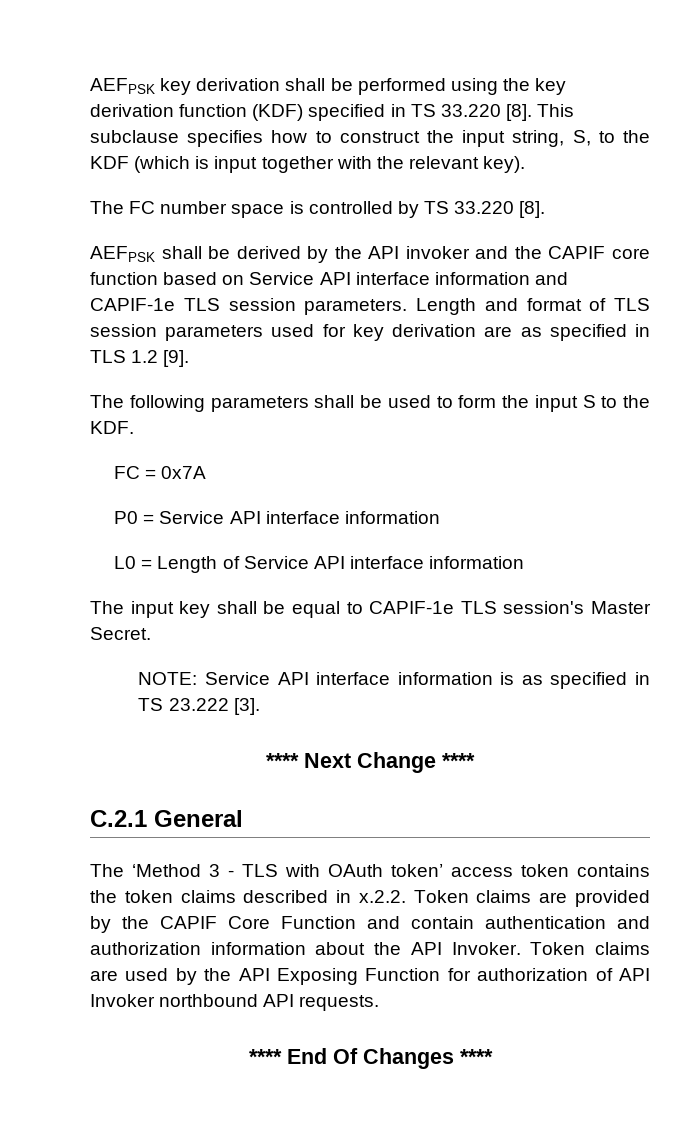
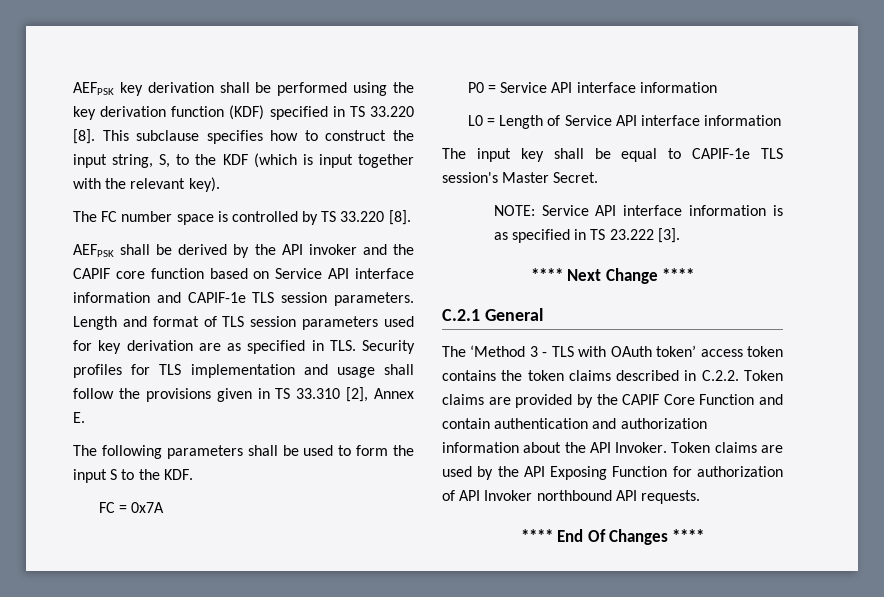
[90,350,190,367] TLS 1.2 [9]. -> [329,340,415,354] [73,364,414,378] [73,387,414,402] [73,412,85,423] TLS. Security profiles for TLS implementation and usage shall follow the provisions given in TS 33.310 [2], Annex E.
[358,890,406,903] x.2.2. -> [701,370,739,381] C.2.2.

